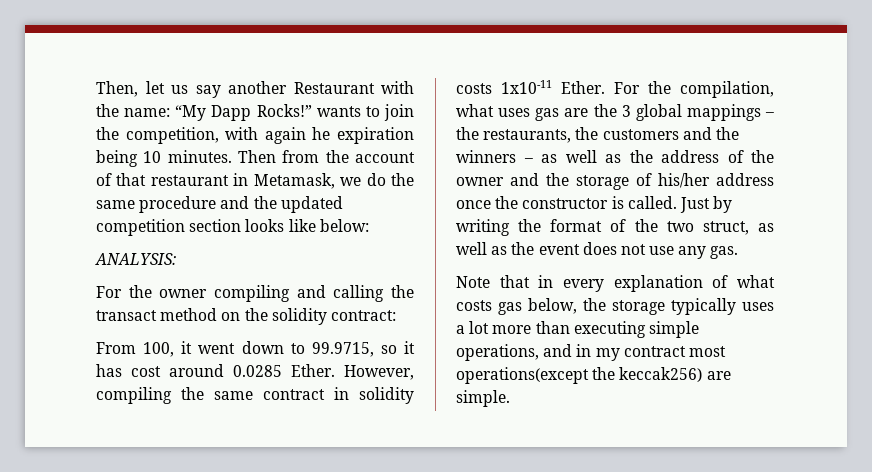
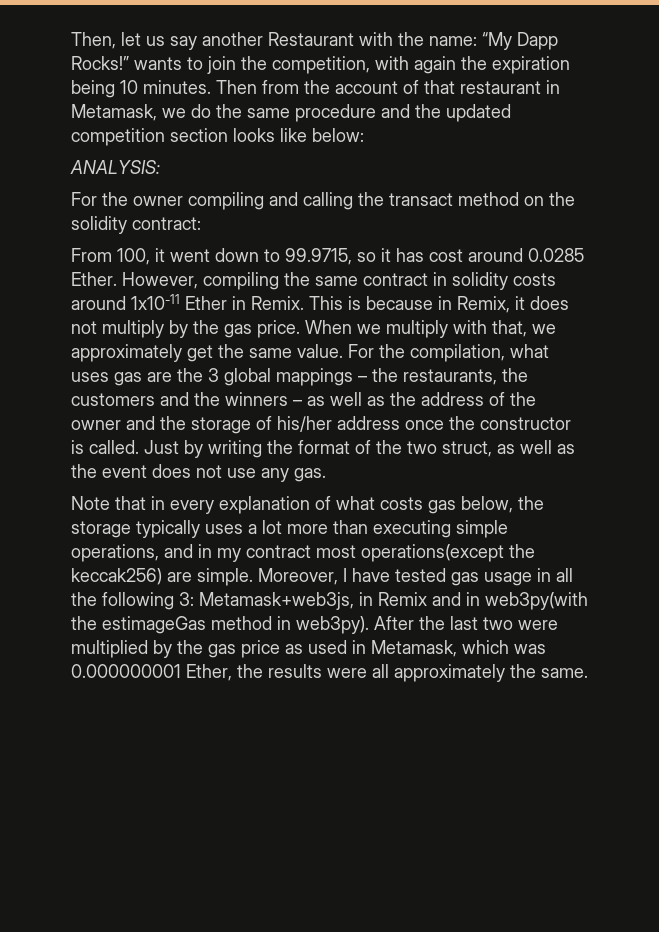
[312,127,331,140] he -> [461,56,487,70] the
[501,80,605,94] 1x10-11 Ether. -> [71,294,569,313] [71,320,556,338] [71,344,343,362] around 1x10-11 Ether in Remix. This is because in Remix, it does not multiply by the gas price. When we multiply with that, we approximately get the same value.
(510, 398) none -> [258,568,573,586] [71,592,588,610] [71,616,558,634] [71,640,546,658] [71,664,588,682] Moreover, I have tested gas usage in all the following 3: Metamask+web3js, in Remix and in web3py(with the estimageGas method in web3py). After the last two were multiplied by the gas price as used in Metamask, which was 0.000000001 Ether, the results were all approximately the same.

